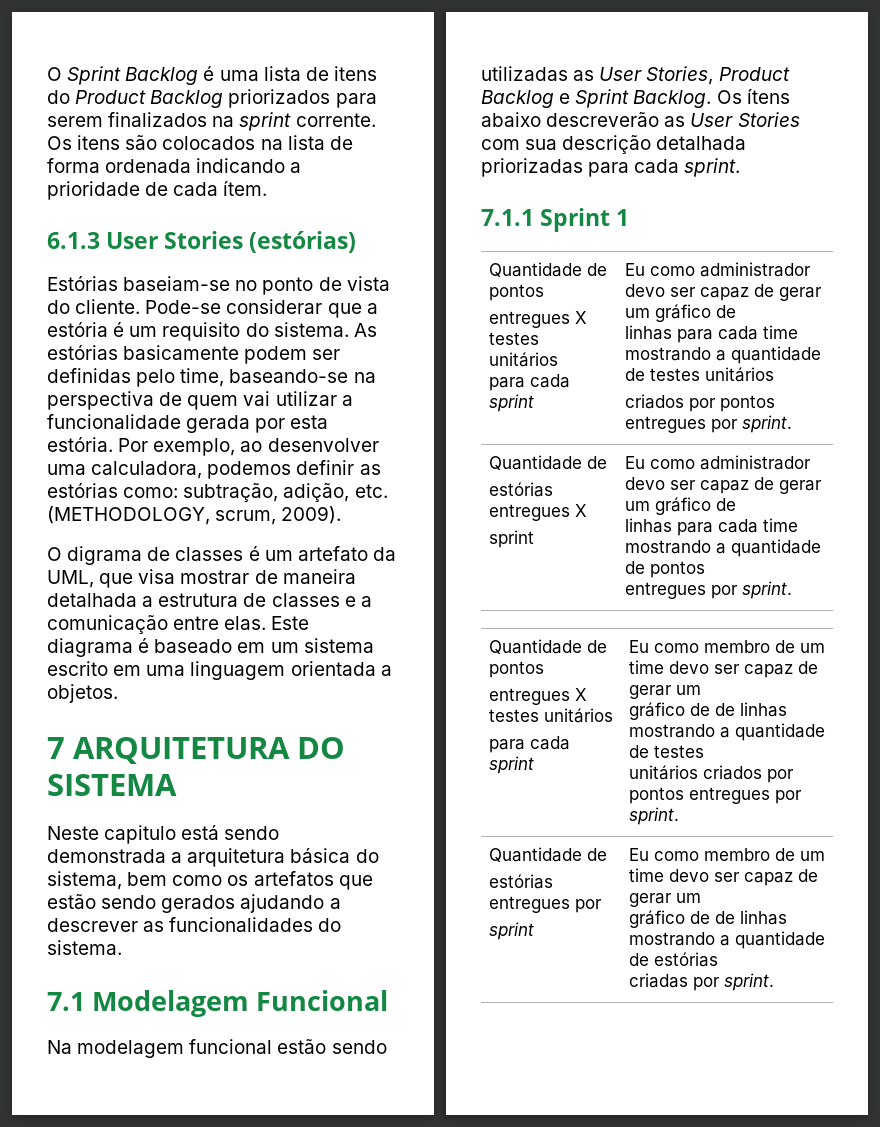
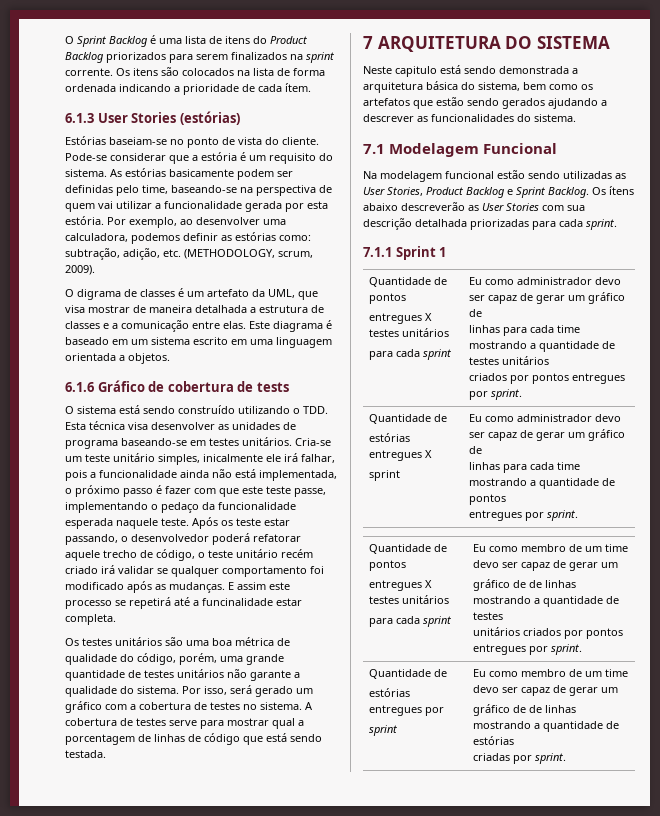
(118, 693) none -> [65,380,289,392] [65,405,328,414] [65,421,296,430] [65,437,331,449] [65,453,335,465] [65,469,337,481] [65,485,326,497] [65,502,296,513] [65,517,290,529] [65,533,301,545] [65,549,313,561] [65,565,324,577] [65,581,290,593] [65,597,302,609] [65,614,116,625] [65,637,290,646] [65,653,284,665] [65,669,300,681] [65,685,313,697] [65,701,313,713] [65,718,304,729] [65,733,322,745] [65,750,106,758] // 6.1.6 Gráfico de cobertura de tests // O sistema está sendo construído utilizando o TDD. Esta técnica visa desenvolver as unidades de programa baseando-se em testes unitários. Cria-se um teste unitário simples, inicalmente ele irá falhar, pois a funcionalidade ainda não está implementada, o próximo passo é fazer com que este teste passe, implementando o pedaço da funcionalidade esperada naquele teste. Após os teste estar passando, o desenvolvedor poderá refatorar aquele trecho de código, o teste unitário recém criado irá validar se qualquer comportamento foi modificado após as mudanças. E assim este processo se repetirá até a funcinalidade estar completa. // Os testes unitários são uma boa métrica de qualidade do código, porém, uma grande quantidade de testes unitários não garante a qualidade do sistema. Por isso, será gerado um gráfico com a cobertura de testes no sistema. A cobertura de testes serve para mostrar qual a porcentagem de linhas de código que está sendo testada.

